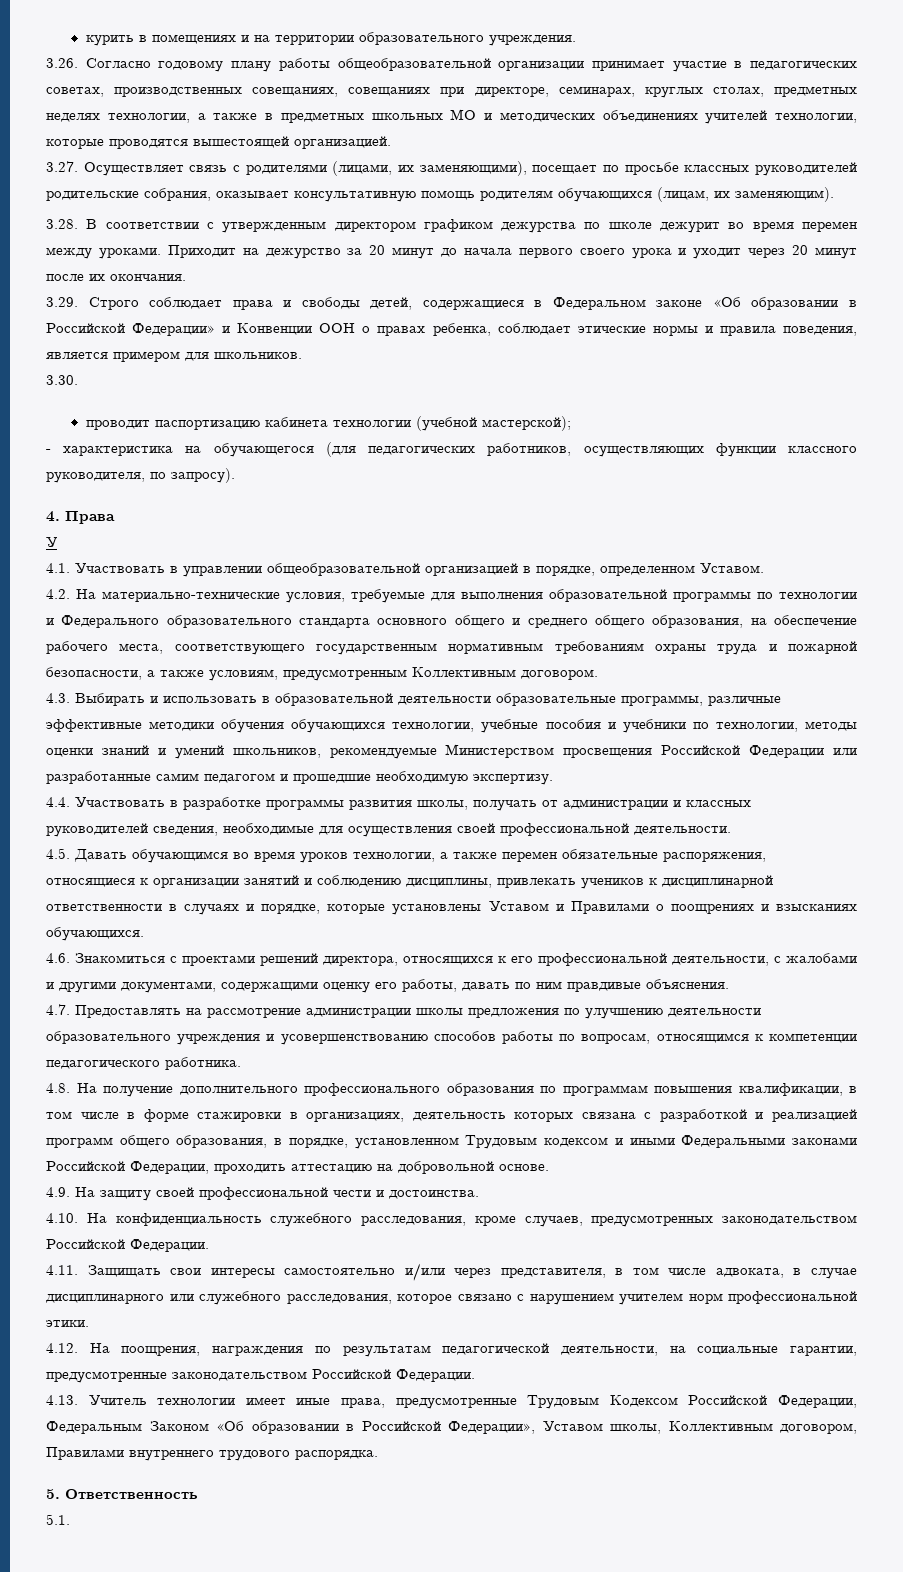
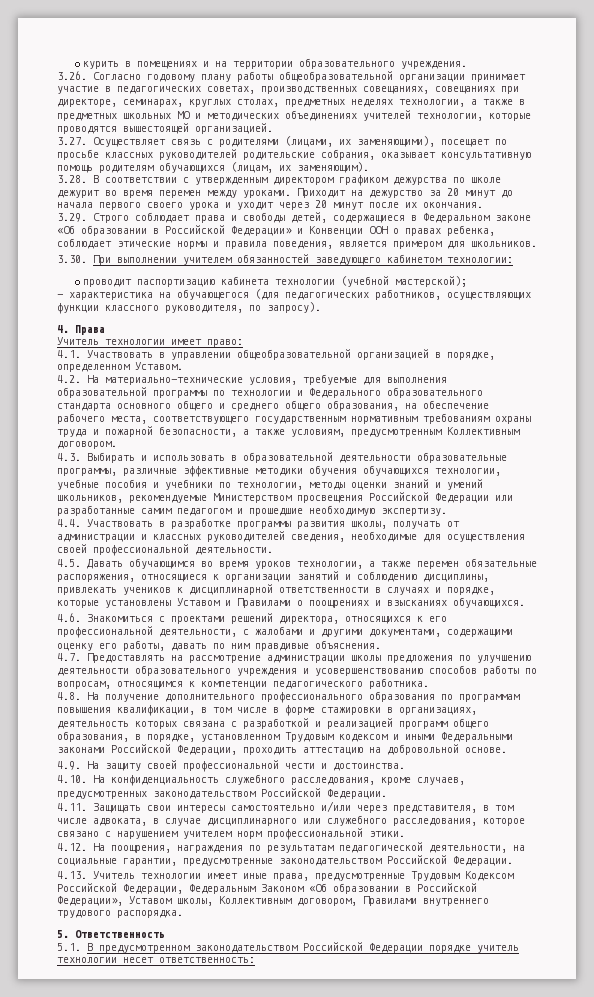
(78, 380) none -> [93,254,513,265] При выполнении учителем обязанностей заведующего кабинетом технологии:
[46,537,57,547] У -> [57,337,243,347] Учитель технологии имеет право:
(70, 1519) none -> [87,942,519,953] [57,957,255,963] В предусмотренном законодательством Российской Федерации порядке учитель технологии несет ответственность:

